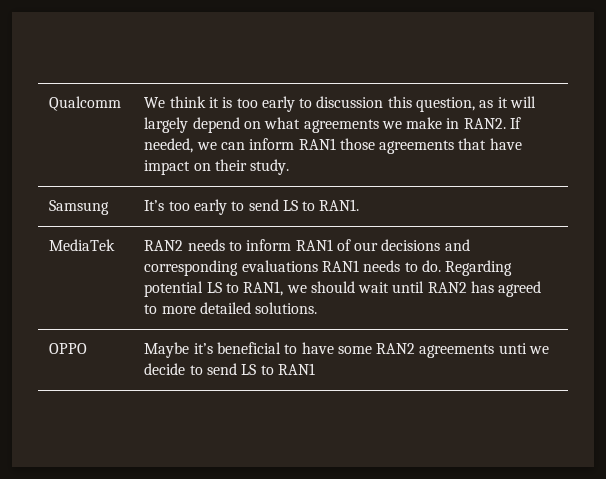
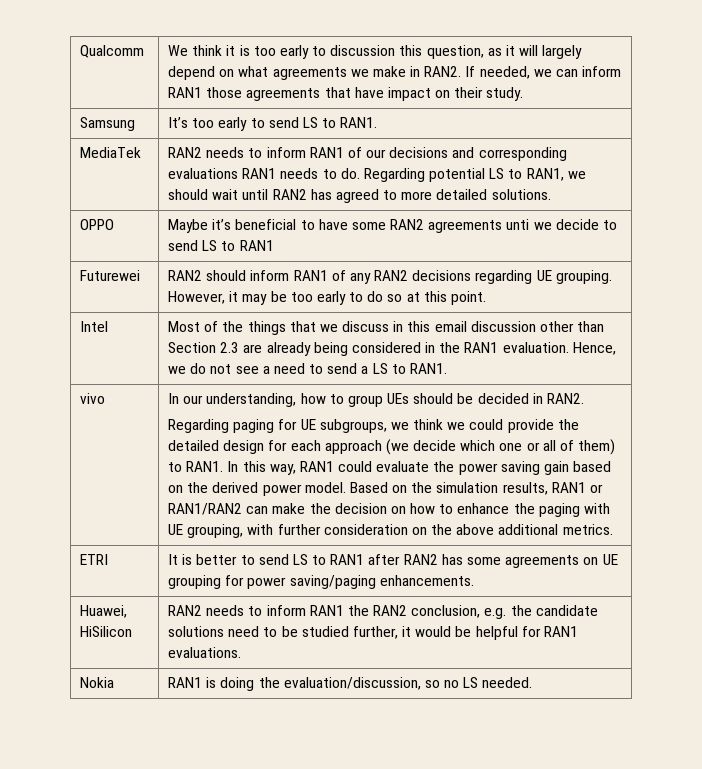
(315, 369) none -> [79,270,140,281] [167,270,612,284] [167,291,486,305] [79,321,108,332] [167,321,605,335] [167,342,616,356] [167,363,447,374] [79,393,105,404] [167,393,584,407] [167,419,579,433] [167,439,616,455] [167,461,612,475] [167,482,603,496] [167,503,610,517] [167,524,613,538] [79,554,108,565] [167,554,618,568] [167,575,474,589] [79,605,127,618] [79,626,132,637] [167,605,598,619] [167,626,578,640] [167,647,241,658] [79,677,114,688] [167,677,533,691] // Futurewei | RAN2 should inform RAN1 of any RAN2 decisions regarding UE grouping. However, it may be too early to do so at this point. // Intel | Most of the things that we discuss in this email discussion other than Section 2.3 are already being considered in the RAN1 evaluation. Hence, we do not see a need to send a LS to RAN1. // vivo | In our understanding, how to group UEs should be decided in RAN2. // Regarding paging for UE subgroups, we think we could provide the detailed design for each approach (we decide which one or all of them) to RAN1. In this way, RAN1 could evaluate the power saving gain based on the derived power model. Based on the simulation results, RAN1 or RAN1/RAN2 can make the decision on how to enhance the paging with UE grouping, with further consideration on the above additional metrics. // ETRI | It is better to send LS to RAN1 after RAN2 has some agreements on UE grouping for power saving/paging enhancements. // Huawei, HiSilicon | RAN2 needs to inform RAN1 the RAN2 conclusion, e.g. the candidate solutions need to be studied further, it would be helpful for RAN1 evaluations. // Nokia | RAN1 is doing the evaluation/discussion, so no LS needed.

